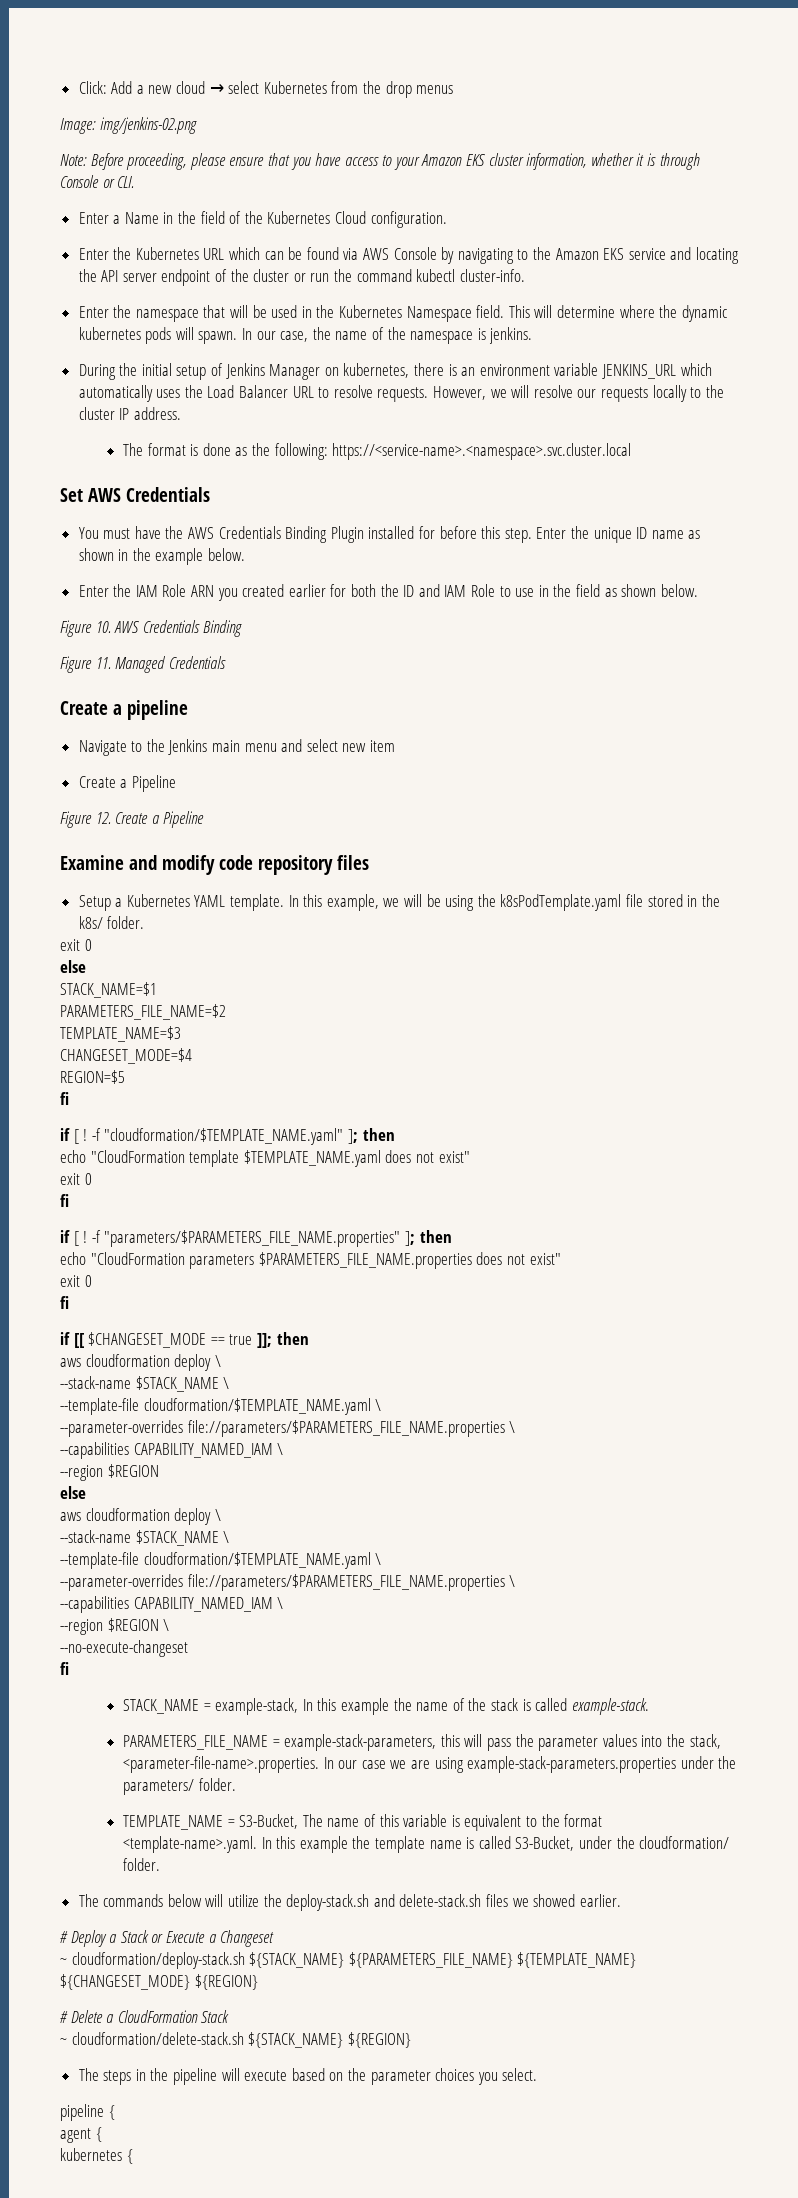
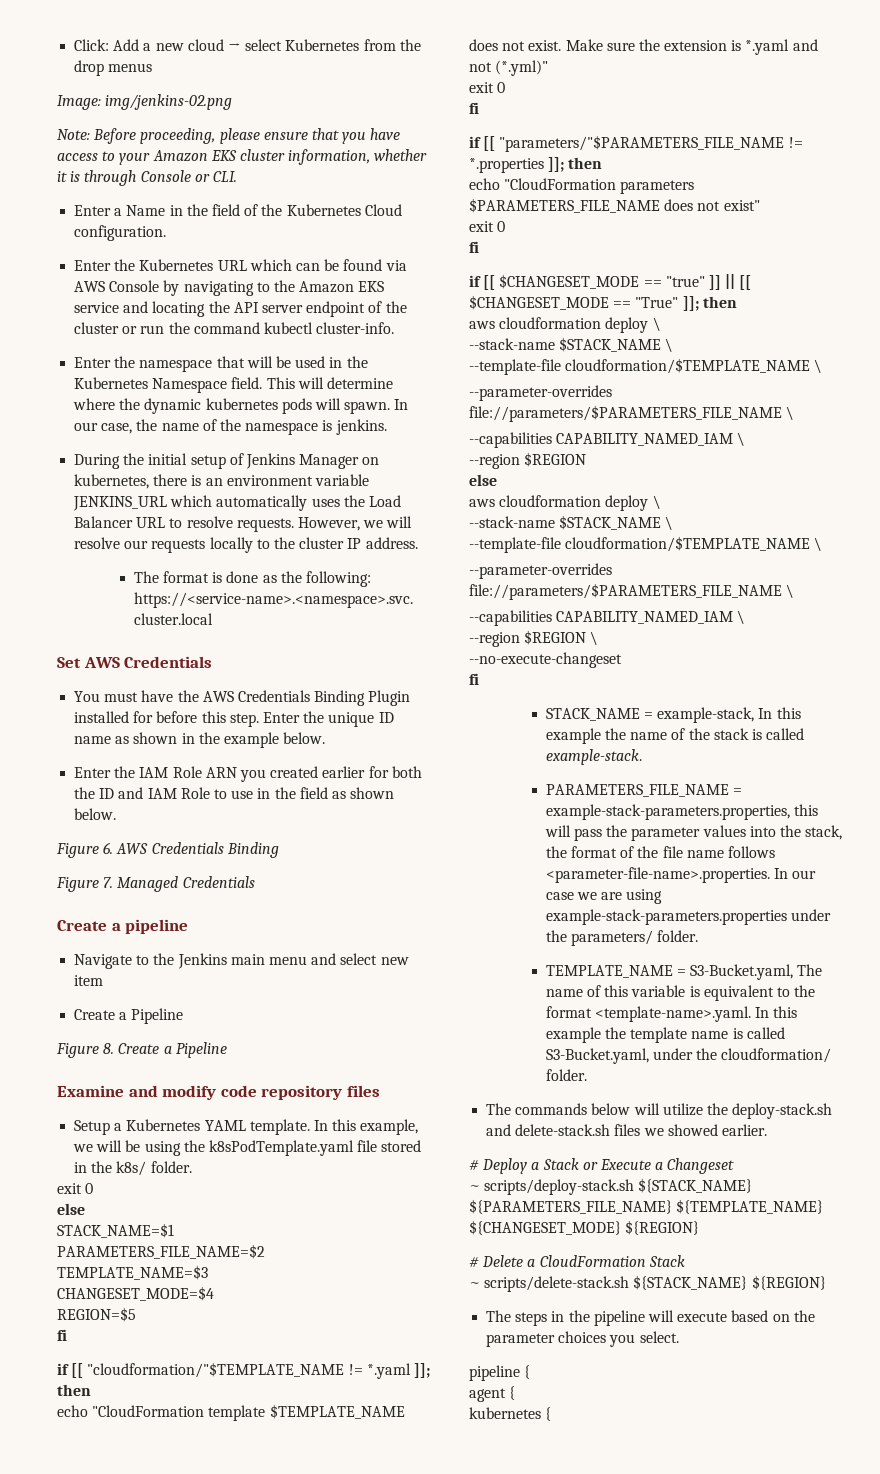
[95,621,111,633] 10. -> [103,842,114,854] 6.
[95,657,111,669] 11. -> [103,877,114,888] 7.
[95,812,111,824] 12. -> [103,1043,115,1054] 8.
[73,1128,358,1145] [ ! -f "cloudformation/$TEMPLATE_NAME.yaml" ]; -> [71,1362,430,1379] [[ "cloudformation/"$TEMPLATE_NAME != *.yaml ]];
[243,1150,470,1167] [60,1173,92,1185] [60,1194,69,1207] [60,1230,415,1247] $TEMPLATE_NAME.yaml does not exist" // exit 0 // fi // if [ ! -f "parameters/$PARAMETERS_FILE_NAME.properties" ]; -> [269,1404,405,1419] [469,39,818,55] [469,60,549,76] [469,82,506,93] [469,102,479,114] [469,135,803,152] [469,157,565,173] $TEMPLATE_NAME does not exist. Make sure the extension is *.yaml and not (*.yml)" // exit 0 // fi // if [[ "parameters/"$PARAMETERS_FILE_NAME != *.properties ]];
[258,1252,472,1269] $PARAMETERS_FILE_NAME.properties -> [469,198,660,213] $PARAMETERS_FILE_NAME
[229,1334,253,1345] true -> [665,274,752,290] [469,295,679,310] "true" ]] || [[ $CHANGESET_MODE == "True"
[143,1398,382,1415] [60,1420,505,1437] cloudformation/$TEMPLATE_NAME.yaml \ // --parameter-overrides file://parameters/$PARAMETERS_FILE_NAME.properties -> [565,358,823,374] [469,385,612,401] [469,405,782,422] cloudformation/$TEMPLATE_NAME \ // --parameter-overrides file://parameters/$PARAMETERS_FILE_NAME
[143,1552,382,1569] [60,1574,505,1591] cloudformation/$TEMPLATE_NAME.yaml \ // --parameter-overrides file://parameters/$PARAMETERS_FILE_NAME.properties -> [565,536,823,552] [469,563,612,579] [469,583,782,600] cloudformation/$TEMPLATE_NAME \ // --parameter-overrides file://parameters/$PARAMETERS_FILE_NAME
[284,1734,437,1751] example-stack-parameters, -> [545,804,790,820] example-stack-parameters.properties,
(721, 1741) none -> [545,846,775,858] the format of the file name follows
[239,1814,299,1829] S3-Bucket, -> [690,964,794,980] S3-Bucket.yaml,
[515,1836,575,1851] S3-Bucket, -> [545,1048,649,1064] S3-Bucket.yaml,
[71,1952,245,1969] cloudformation/deploy-stack.sh -> [484,1179,635,1195] scripts/deploy-stack.sh
[71,2032,244,2045] cloudformation/delete-stack.sh -> [484,1276,630,1292] scripts/delete-stack.sh

